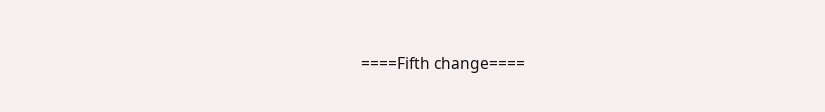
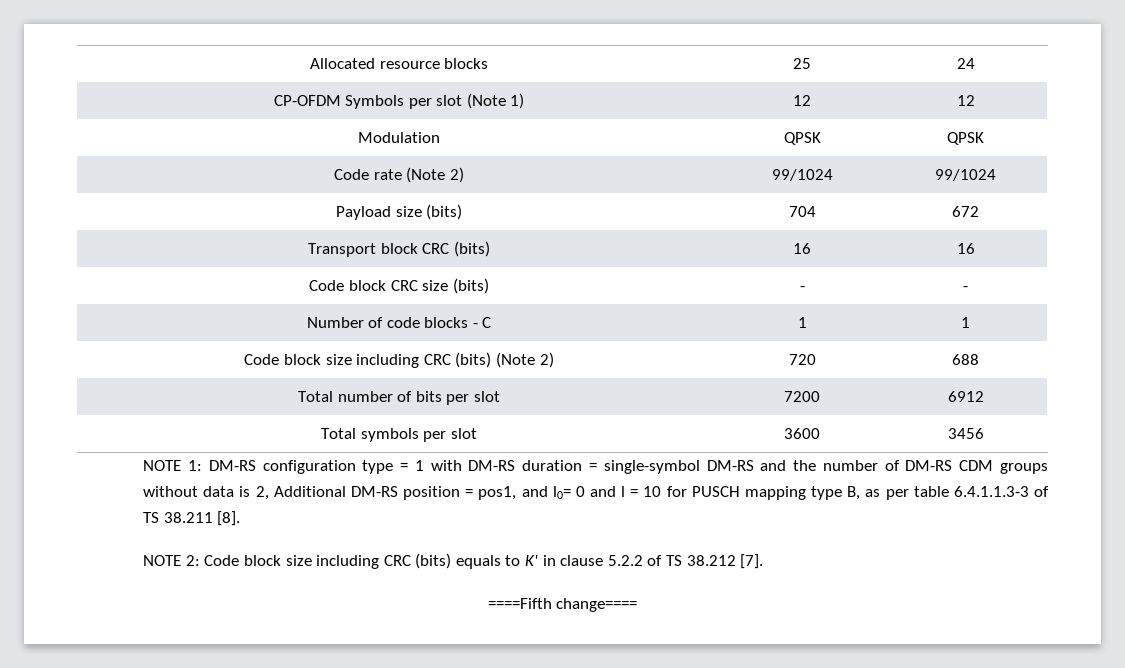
(360, 63) none -> [309,58,489,69] [793,58,811,69] [956,58,975,69] [273,93,525,109] [793,95,811,106] [956,95,975,106] [358,132,440,143] [783,132,821,145] [947,132,984,145] [334,167,464,183] [771,169,833,181] [935,169,996,181] [335,204,463,220] [788,206,816,217] [952,206,979,217] [308,241,490,257] [793,243,811,254] [956,243,975,254] [309,278,489,294] [799,286,805,291] [963,286,968,291] [306,317,492,328] [797,317,807,328] [961,317,970,328] [244,352,554,368] [788,354,816,365] [952,354,979,365] [298,391,500,405] [784,391,820,402] [947,391,984,402] [321,428,477,442] [784,428,820,439] [947,428,984,439] [143,460,1048,474] [143,486,1049,500] [143,511,241,526] [143,553,764,569] Allocated resource blocks | 25 | 24 // CP-OFDM Symbols per slot (Note 1) | 12 | 12 // Modulation | QPSK | QPSK // Code rate (Note 2) | 99/1024 | 99/1024 // Payload size (bits) | 704 | 672 // Transport block CRC (bits) | 16 | 16 // Code block CRC size (bits) | - | - // Number of code blocks - C | 1 | 1 // Code block size including CRC (bits) (Note 2) | 720 | 688 // Total number of bits per slot | 7200 | 6912 // Total symbols per slot | 3600 | 3456 // NOTE 1: DM-RS configuration type = 1 with DM-RS duration = single-symbol DM-RS and the number of DM-RS CDM groups without data is 2, Additional DM-RS position = pos1, and l0= 0 and l = 10 for PUSCH mapping type B, as per table 6.4.1.1.3-3 of TS 38.211 [8]. // NOTE 2: Code block size including CRC (bits) equals to K' in clause 5.2.2 of TS 38.212 [7]. //

